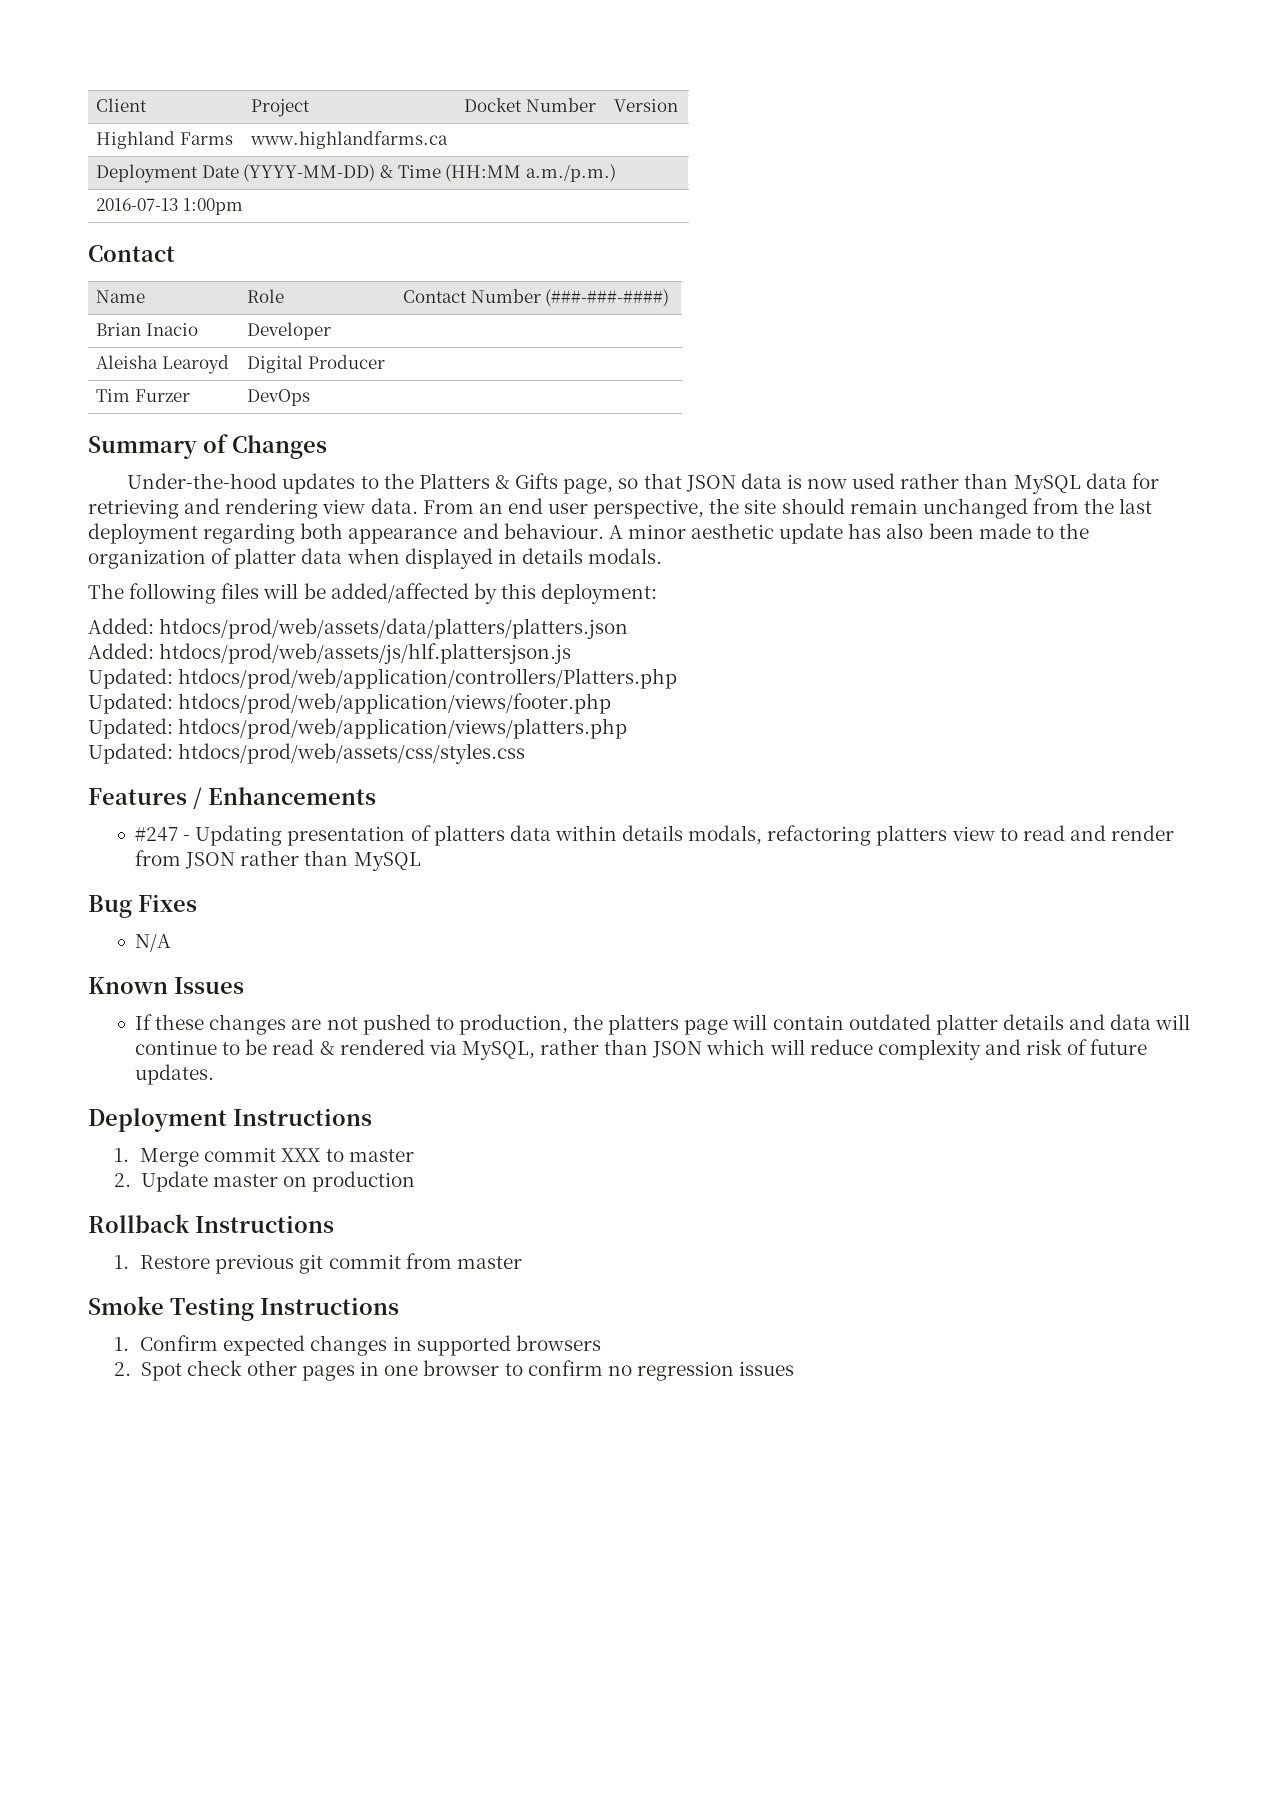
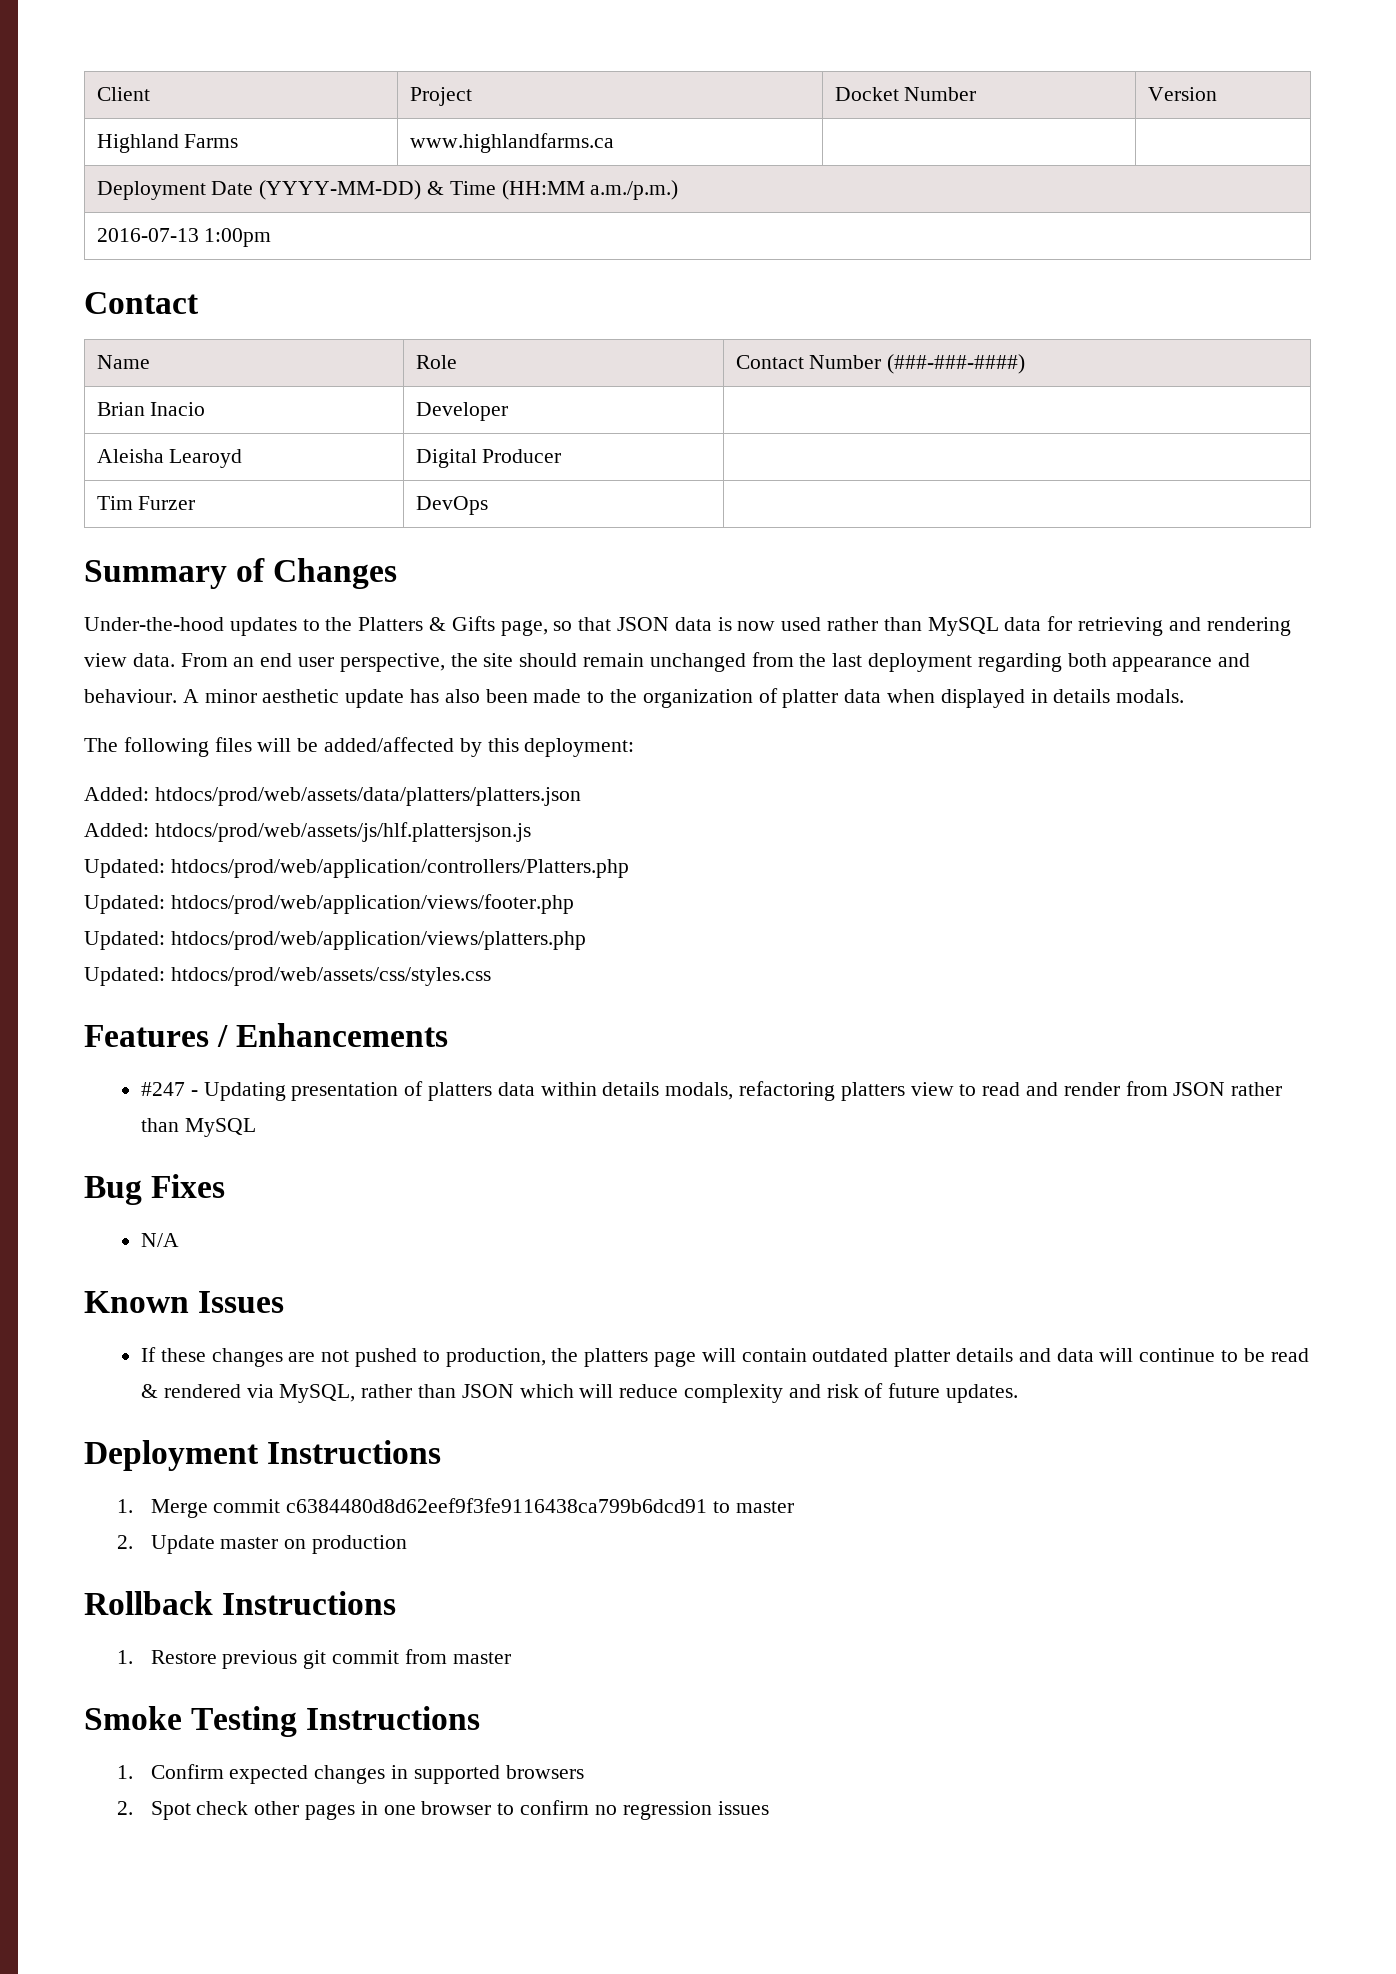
[281,1148,321,1162] XXX -> [286,1498,708,1513] c6384480d8d62eef9f3fe9116438ca799b6dcd91

